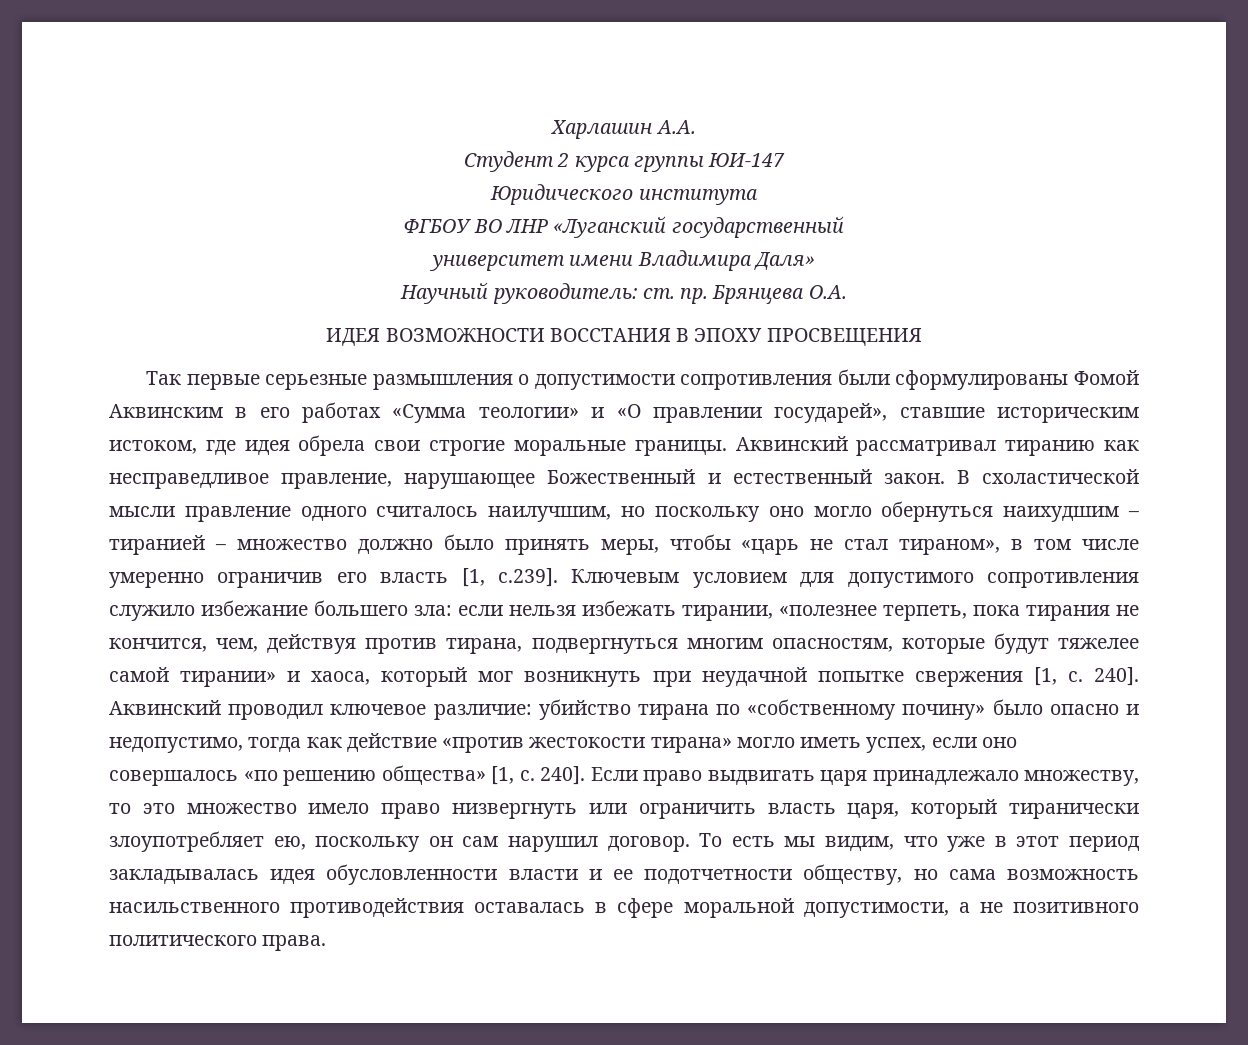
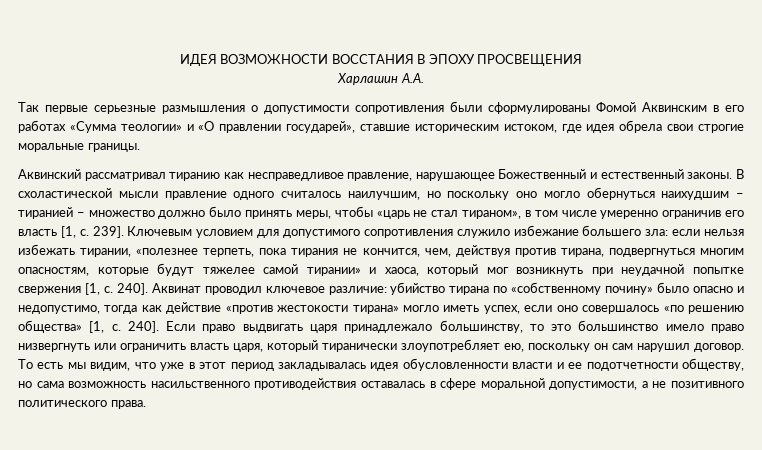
[551,120,696,139] [463,151,786,172] [490,184,758,205] [404,216,844,238] [429,250,815,271] [400,282,847,304] Харлашин А.А. // Студент 2 курса группы ЮИ-147 // Юридического института // ФГБОУ ВО ЛНР «Луганский государственный // университет имени Владимира Даля» // Научный руководитель: ст. пр. Брянцева О.А. // -> (179, 60) none
(922, 337) none -> [337,73,424,85] // Харлашин А.А.
(727, 448) none -> (140, 147) //
[883,473,945,484] закон. -> [687,172,733,179] законы.
[497,568,558,587] с.239]. -> [79,226,124,238] с. 239].
[109,700,221,715] Аквинский -> [151,283,201,293] Аквинат
[1024,770,1139,786] множеству, -> [439,320,523,333] большинству,
[186,803,297,814] множество -> [578,320,659,331] большинство

